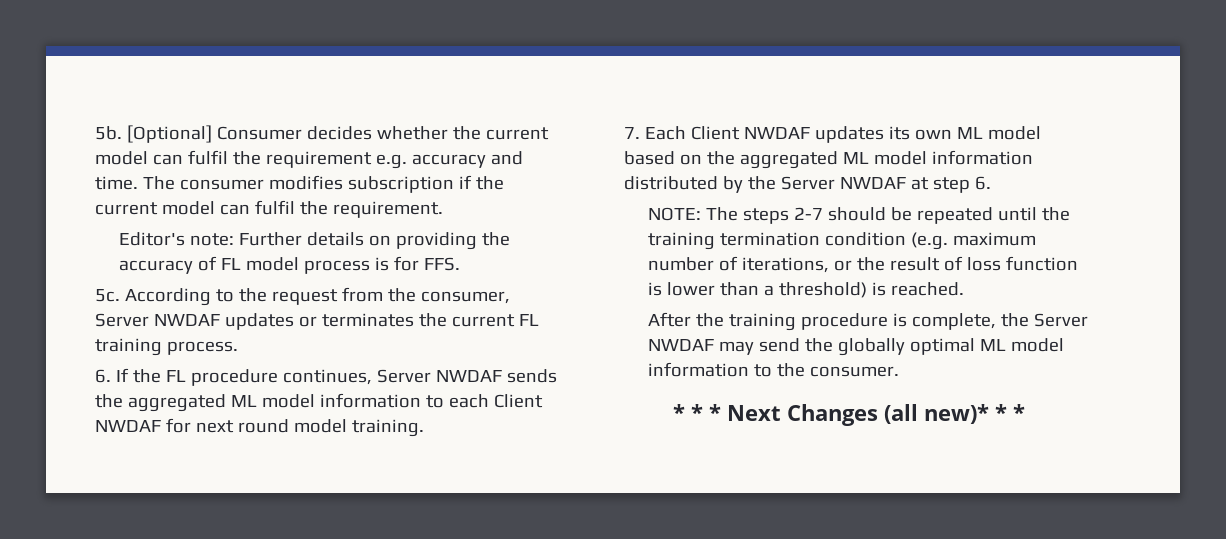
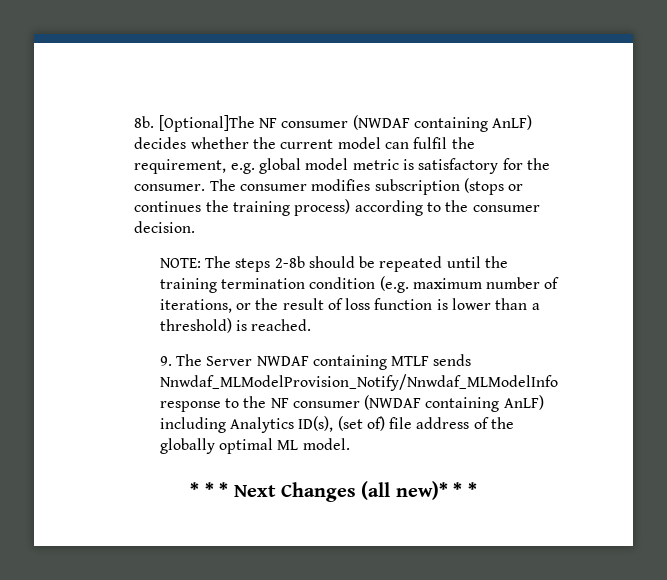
[95,125,303,143] 5b. [Optional] Consumer -> [134,115,533,132] 8b. [Optional]The NF consumer (NWDAF containing AnLF)
[266,151,524,169] [95,175,505,193] [95,200,444,218] [119,232,511,250] [119,256,461,274] [95,287,511,306] [95,313,540,330] [95,338,239,356] [95,368,558,386] [95,393,544,412] [95,418,425,437] [624,126,1042,143] [624,150,1034,169] [624,176,992,193] requirement e.g. accuracy and time. The consumer modifies subscription if the current model can fulfil the requirement. // Editor's note: Further details on providing the accuracy of FL model process is for FFS. // 5c. According to the request from the consumer, Server NWDAF updates or terminates the current FL training process. // 6. If the FL procedure continues, Server NWDAF sends the aggregated ML model information to each Client NWDAF for next round model training. // 7. Each Client NWDAF updates its own ML model based on the aggregated ML model information distributed by the Server NWDAF at step 6. -> [134,158,550,174] [134,178,524,195] [134,199,540,216] [134,221,196,233] requirement, e.g. global model metric is satisfactory for the consumer. The consumer modifies subscription (stops or continues the training process) according to the consumer decision.
[794,207,824,220] 2-7 -> [274,256,305,268] 2-8b
[648,312,1089,331] [648,338,1065,356] [648,362,900,377] After the training procedure is complete, the Server NWDAF may send the globally optimal ML model information to the consumer. -> [159,354,472,370] [159,374,558,391] [159,395,544,412] [159,416,515,433] [159,438,350,454] 9. The Server NWDAF containing MTLF sends Nnwdaf_MLModelProvision_Notify/Nnwdaf_MLModelInfo response to the NF consumer (NWDAF containing AnLF) including Analytics ID(s), (set of) file address of the globally optimal ML model.

